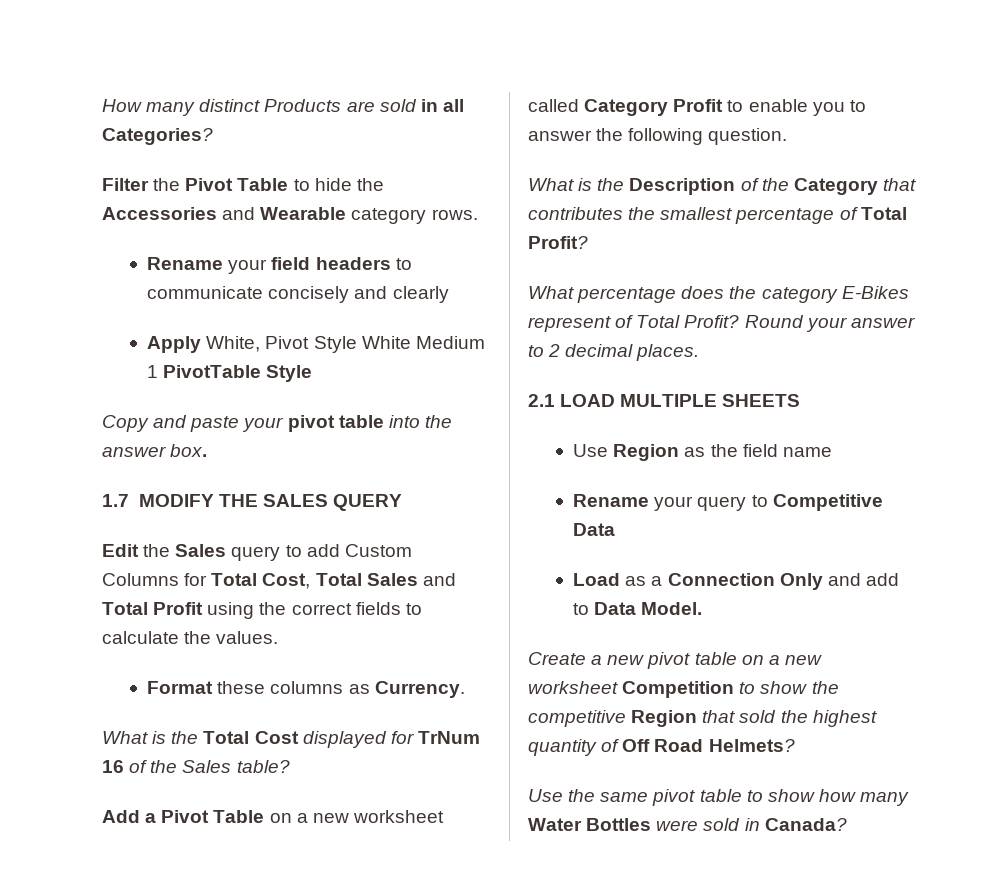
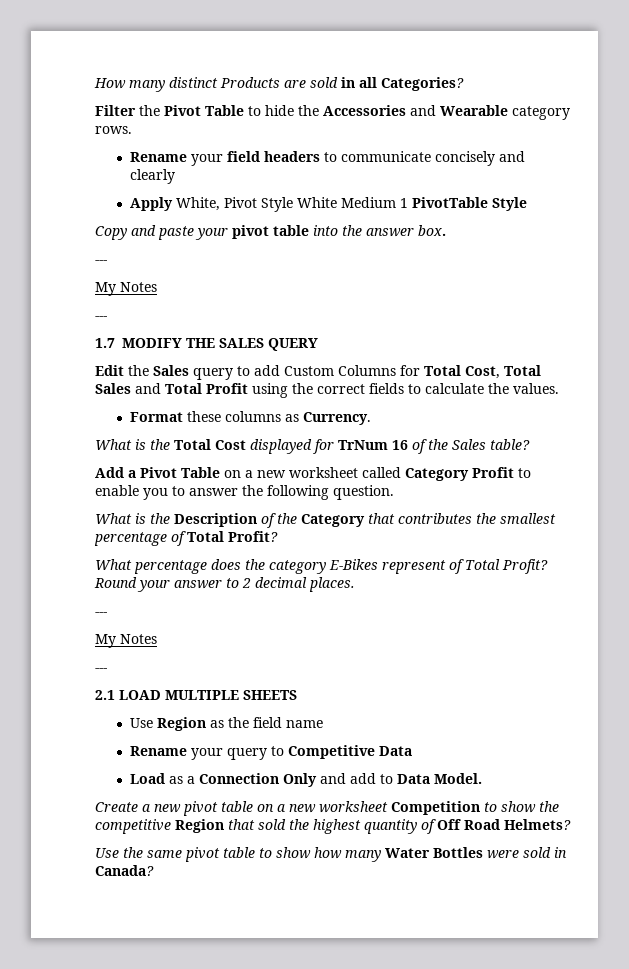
(208, 450) none -> [95,260,107,264] [95,282,157,296] [95,316,107,320] // --- // My Notes // ---
(700, 352) none -> [95,612,107,616] [95,634,157,648] [95,668,107,672] // --- // My Notes // ---

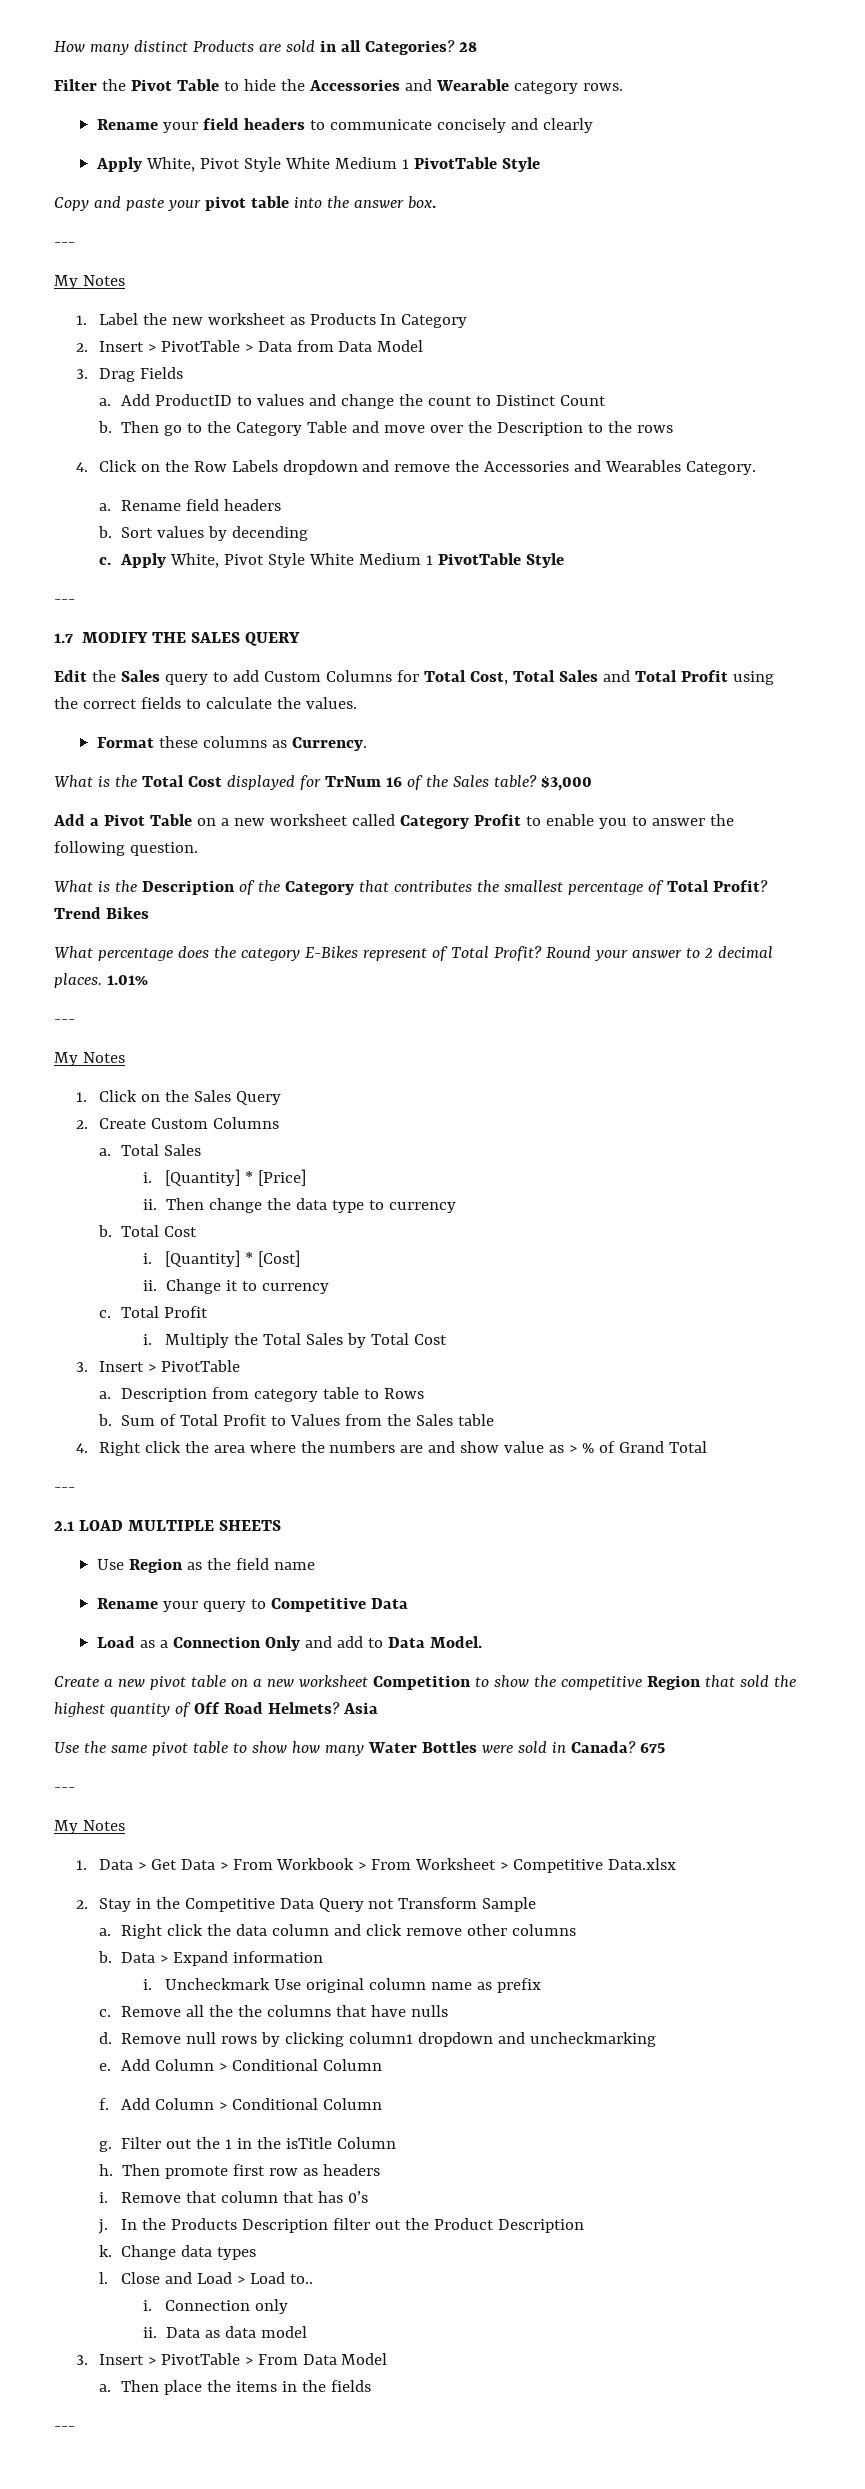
(464, 84) none -> [458,42,477,52] 28
(157, 287) none -> [76,313,468,328] [76,340,424,352] [76,367,183,382] [98,394,606,409] [97,421,673,436] [76,460,757,475] [98,499,281,511] [97,526,308,541] [98,553,564,568] // 1. Label the new worksheet as Products In Category // 2. Insert > PivotTable > Data from Data Model // 3. Drag Fields // a. Add ProductID to values and change the count to Distinct Count // b. Then go to the Category Table and move over the Description to the rows // 4. Click on the Row Labels dropdown and remove the Accessories and Wearables Category. // a. Rename field headers // b. Sort values by decending // c. Apply White, Pivot Style White Medium 1 PivotTable Style
(530, 444) none -> [540,776,592,791] $3,000
(278, 536) none -> [54,907,149,919] Trend Bikes
[95,612,107,616] [95,634,157,648] // --- // My Notes -> [106,975,148,985] [54,1019,75,1024] [54,1052,125,1066] [76,1090,281,1105] [76,1117,279,1129] [98,1144,201,1156] [143,1169,307,1186] [143,1198,457,1213] [97,1225,197,1237] [143,1250,301,1267] [143,1279,330,1294] [98,1306,208,1318] [143,1333,448,1348] [76,1360,240,1372] [98,1387,424,1402] [97,1414,494,1426] [76,1441,708,1456] 1.01% // --- // My Notes // 1. Click on the Sales Query // 2. Create Custom Columns // a. Total Sales // i. [Quantity] * [Price] // ii. Then change the data type to currency // b. Total Cost // i. [Quantity] * [Cost] // ii. Change it to currency // c. Total Profit // i. Multiply the Total Sales by Total Cost // 3. Insert > PivotTable // a. Description from category table to Rows // b. Sum of Total Profit to Values from the Sales table // 4. Right click the area where the numbers are and show value as > % of Grand Total
(571, 824) none -> [342,1702,378,1714] Asia
(154, 870) none -> [639,1743,665,1753] [54,1787,75,1792] [54,1820,125,1834] [76,1858,677,1873] [76,1897,537,1912] [98,1924,576,1939] [97,1951,323,1966] [143,1978,542,1993] [98,2005,448,2017] [98,2032,656,2047] [98,2059,382,2071] [98,2098,382,2110] [98,2137,396,2152] [98,2164,380,2179] [98,2191,368,2203] [97,2218,584,2234] [98,2245,256,2260] [98,2272,313,2284] [143,2299,289,2314] [143,2326,308,2338] [76,2353,388,2365] [98,2380,371,2395] [54,2426,75,2431] 675 // --- // My Notes // 1. Data > Get Data > From Workbook > From Worksheet > Competitive Data.xlsx // 2. Stay in the Competitive Data Query not Transform Sample // a. Right click the data column and click remove other columns // b. Data > Expand information // i. Uncheckmark Use original column name as prefix // c. Remove all the the columns that have nulls // d. Remove null rows by clicking column1 dropdown and uncheckmarking // e. Add Column > Conditional Column // f. Add Column > Conditional Column // g. Filter out the 1 in the isTitle Column // h. Then promote first row as headers // i. Remove that column that has 0’s // j. In the Products Description filter out the Product Description // k. Change data types // l. Close and Load > Load to.. // i. Connection only // ii. Data as data model // 3. Insert > PivotTable > From Data Model // a. Then place the items in the fields // ---

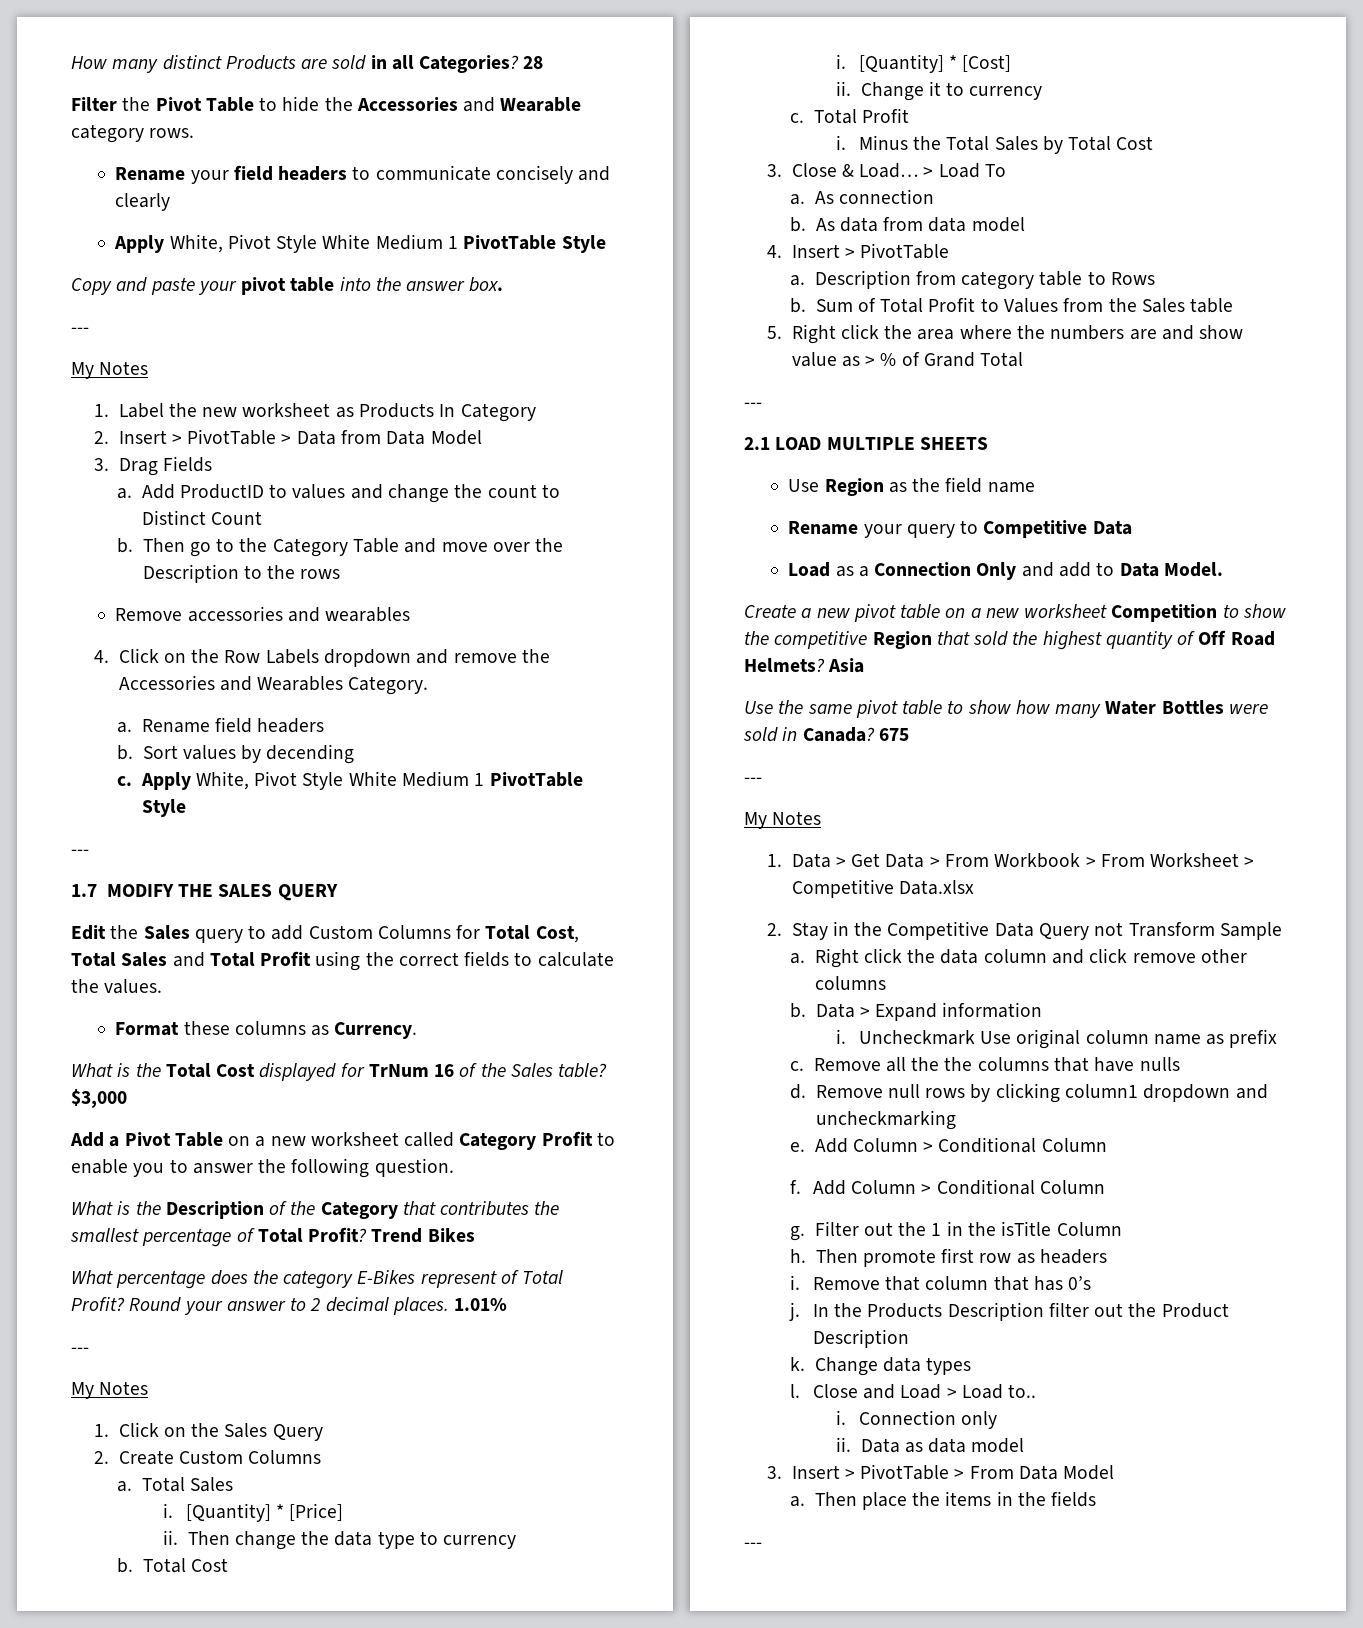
(673, 429) none -> [115,606,411,622] // Remove accessories and wearables
[165,1333,230,1348] Multiply -> [858,135,908,150] Minus
(89, 1367) none -> [791,163,1007,178] [789,189,934,205] [789,217,1025,232] [766,245,782,258] Close & Load… > Load To // a. As connection // b. As data from data model // 4.
[76,1443,89,1453] 4. -> [766,326,782,339] 5.

